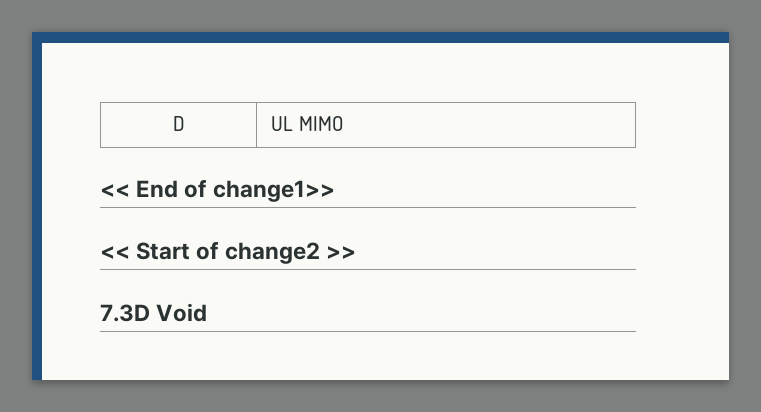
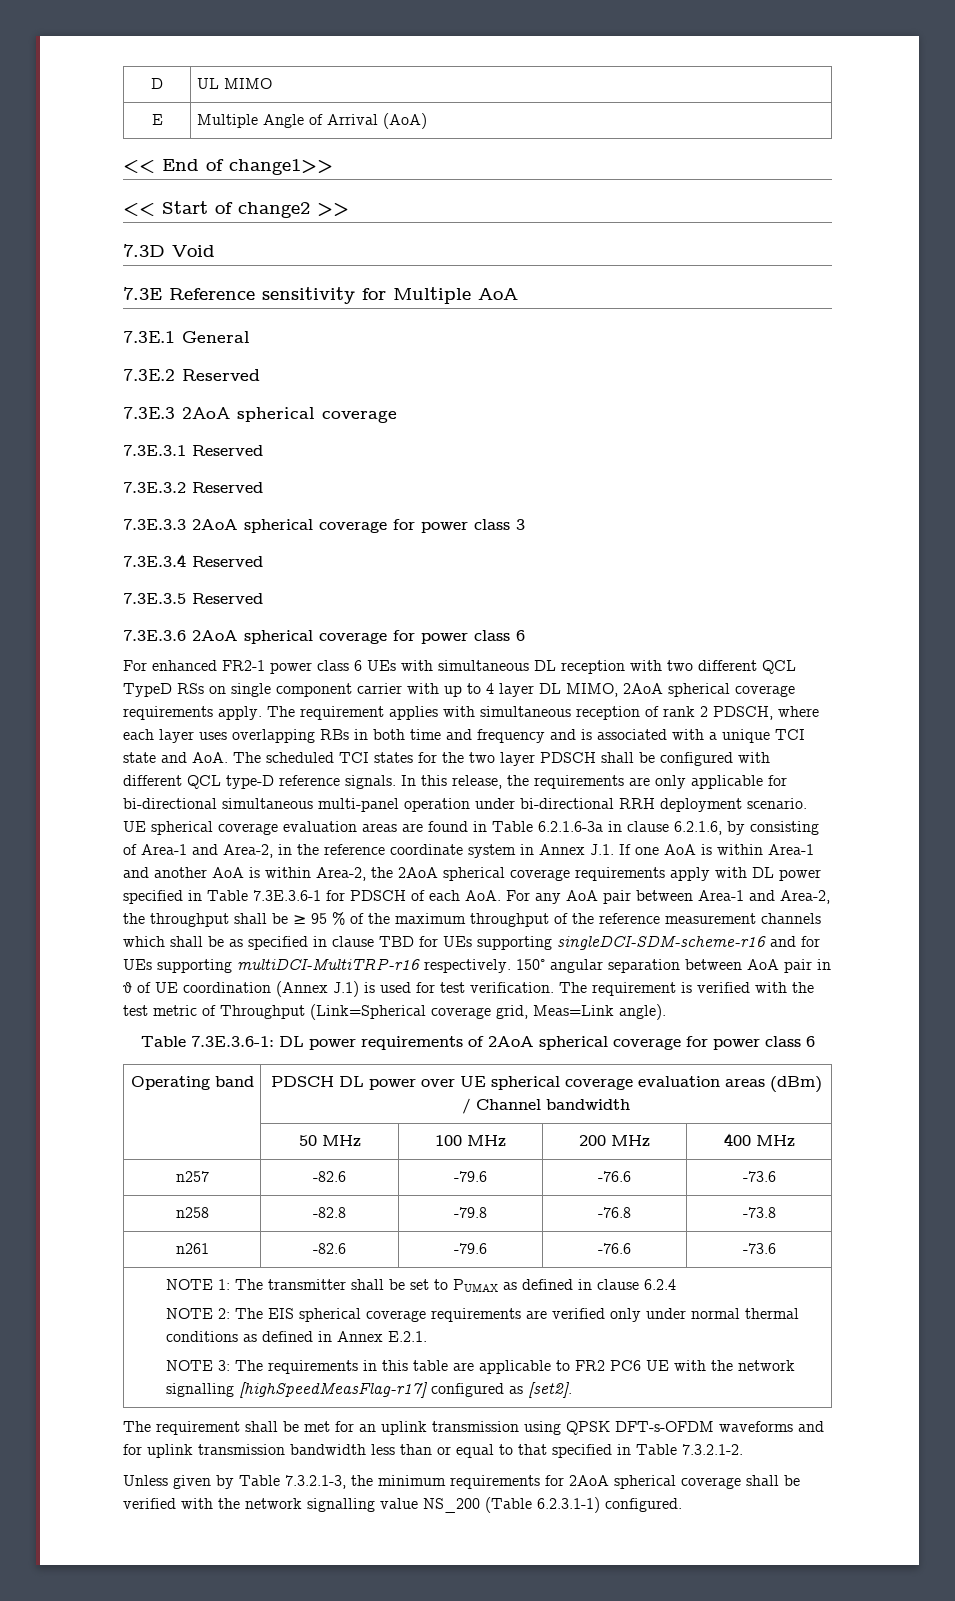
(343, 123) none -> [151,114,163,125] [196,113,427,129] // E | Multiple Angle of Arrival (AoA)
(208, 312) none -> [123,287,518,304] [123,331,250,343] [123,369,260,381] [123,407,397,423] [123,445,263,456] [123,482,263,493] [123,519,525,533] [123,554,263,567] [123,593,263,604] [123,630,525,644] [123,660,796,674] [123,683,795,697] [123,706,819,720] [123,729,805,743] [123,752,770,766] [123,775,787,789] [123,798,807,812] [123,821,819,835] [123,844,814,858] [123,867,821,881] [123,890,830,904] [123,912,821,927] [123,935,820,950] [123,958,831,973] [122,981,814,997] [123,1004,666,1020] [140,1036,815,1050] [130,1076,254,1090] [270,1076,822,1093] [462,1098,630,1114] [298,1135,361,1147] [434,1135,506,1147] [579,1135,650,1147] [723,1133,795,1147] [175,1171,209,1182] [313,1171,346,1182] [453,1171,487,1182] [598,1171,631,1182] [742,1171,776,1182] [175,1207,209,1218] [313,1207,346,1218] [453,1207,487,1218] [598,1207,631,1218] [742,1207,776,1218] [175,1243,209,1254] [313,1243,346,1254] [453,1243,487,1254] [598,1243,631,1254] [742,1243,776,1254] [165,1279,676,1292] [165,1308,799,1322] [165,1331,427,1342] [165,1360,795,1374] [165,1382,572,1398] [123,1421,824,1435] [123,1444,743,1458] [123,1475,800,1489] [123,1497,682,1513] // 7.3E Reference sensitivity for Multiple AoA // 7.3E.1 General // 7.3E.2 Reserved // 7.3E.3 2AoA spherical coverage // 7.3E.3.1 Reserved // 7.3E.3.2 Reserved // 7.3E.3.3 2AoA spherical coverage for power class 3 // 7.3E.3.4 Reserved // 7.3E.3.5 Reserved // 7.3E.3.6 2AoA spherical coverage for power class 6 // For enhanced FR2-1 power class 6 UEs with simultaneous DL reception with two different QCL TypeD RSs on single component carrier with up to 4 layer DL MIMO, 2AoA spherical coverage requirements apply. The requirement applies with simultaneous reception of rank 2 PDSCH, where each layer uses overlapping RBs in both time and frequency and is associated with a unique TCI state and AoA. The scheduled TCI states for the two layer PDSCH shall be configured with different QCL type-D reference signals. In this release, the requirements are only applicable for bi-directional simultaneous multi-panel operation under bi-directional RRH deployment scenario. UE spherical coverage evaluation areas are found in Table 6.2.1.6-3a in clause 6.2.1.6, by consisting of Area-1 and Area-2, in the reference coordinate system in Annex J.1. If one AoA is within Area-1 and another AoA is within Area-2, the 2AoA spherical coverage requirements apply with DL power specified in Table 7.3E.3.6-1 for PDSCH of each AoA. For any AoA pair between Area-1 and Area-2, the throughput shall be ≥ 95 % of the maximum throughput of the reference measurement channels which shall be as specified in clause TBD for UEs supporting singleDCI-SDM-scheme-r16 and for UEs supporting multiDCI-MultiTRP-r16 respectively. 150° angular separation between AoA pair in θ of UE coordination (Annex J.1) is used for test verification. The requirement is verified with the test metric of Throughput (Link=Spherical coverage grid, Meas=Link angle). // Table 7.3E.3.6-1: DL power requirements of 2AoA spherical coverage for power class 6 // Operating band | PDSCH DL power over UE spherical coverage evaluation areas (dBm) / Channel bandwidth // | 50 MHz | 100 MHz | 200 MHz | 400 MHz // n257 | -82.6 | -79.6 | -76.6 | -73.6 // n258 | -82.8 | -79.8 | -76.8 | -73.8 // n261 | -82.6 | -79.6 | -76.6 | -73.6 // NOTE 1: The transmitter shall be set to PUMAX as defined in clause 6.2.4 // NOTE 2: The EIS spherical coverage requirements are verified only under normal thermal conditions as defined in Annex E.2.1. // NOTE 3: The requirements in this table are applicable to FR2 PC6 UE with the network signalling [highSpeedMeasFlag-r17] configured as [set2]. // The requirement shall be met for an uplink transmission using QPSK DFT-s-OFDM waveforms and for uplink transmission bandwidth less than or equal to that specified in Table 7.3.2.1-2. // Unless given by Table 7.3.2.1-3, the minimum requirements for 2AoA spherical coverage shall be verified with the network signalling value NS_200 (Table 6.2.3.1-1) configured.

